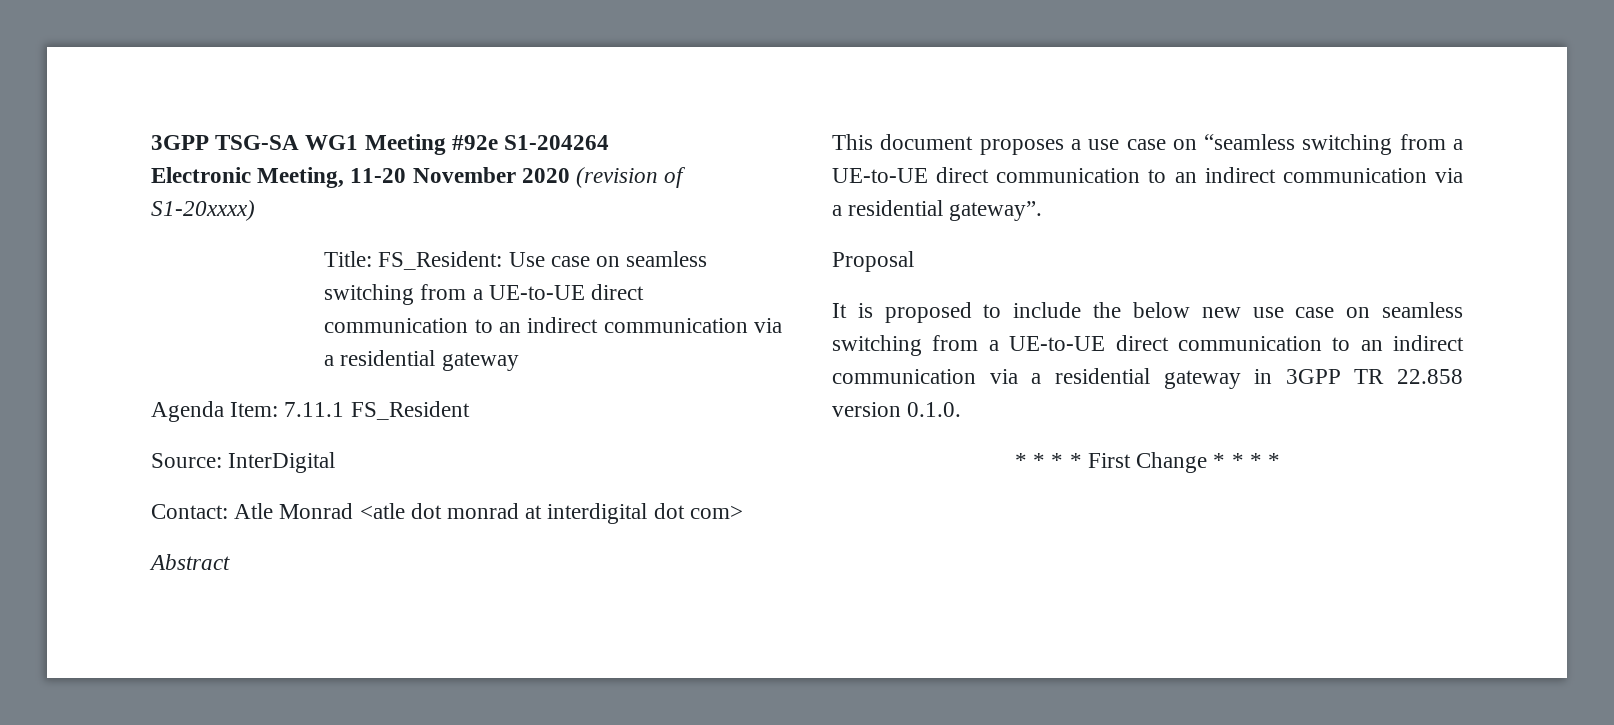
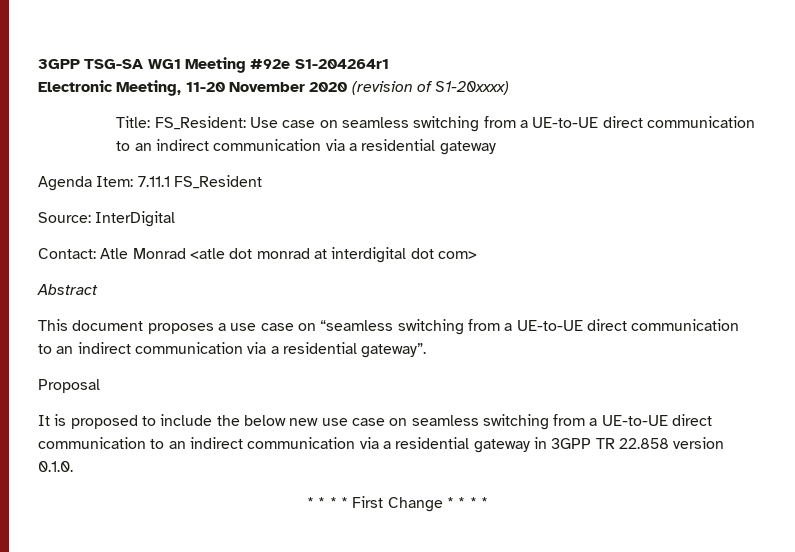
[504,135,610,150] S1-204264 -> [294,59,389,69] S1-204264r1

